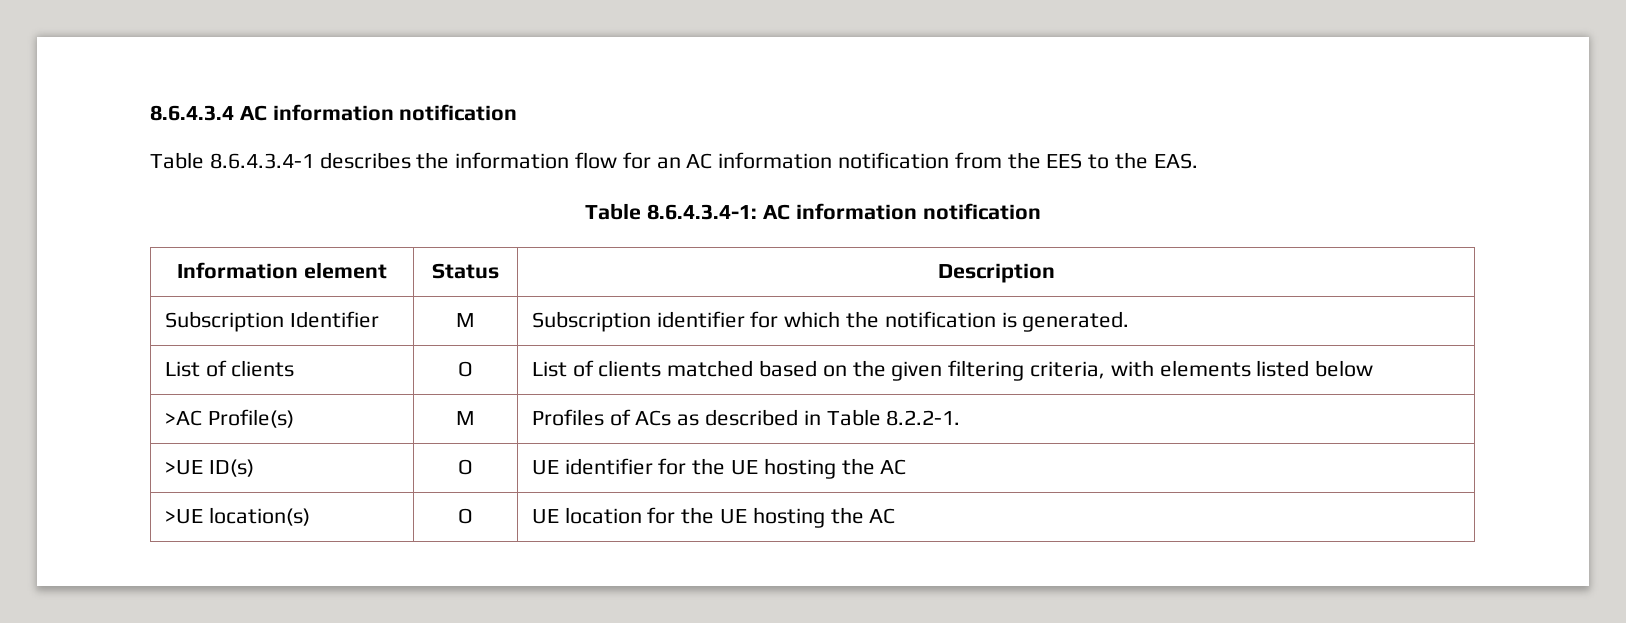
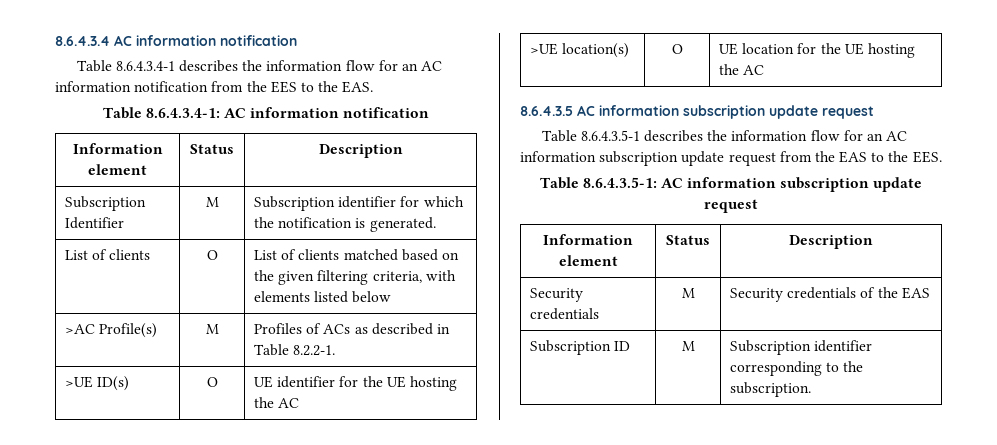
(896, 516) none -> [520,105,874,119] [541,130,908,142] [520,151,942,166] [539,177,923,192] [704,199,758,213] [543,234,633,245] [558,255,618,266] [666,235,710,245] [789,235,873,249] [529,288,583,302] [529,308,599,320] [681,288,695,298] [729,287,930,302] [529,340,631,355] [681,341,695,351] [729,340,873,355] [729,361,864,376] [729,382,811,397] // 8.6.4.3.5 AC information subscription update request // Table 8.6.4.3.5-1 describes the information flow for an AC information subscription update request from the EAS to the EES. // Table 8.6.4.3.5-1: AC information subscription update request // Information element | Status | Description // Security credentials | M | Security credentials of the EAS // Subscription ID | M | Subscription identifier corresponding to the subscription.

